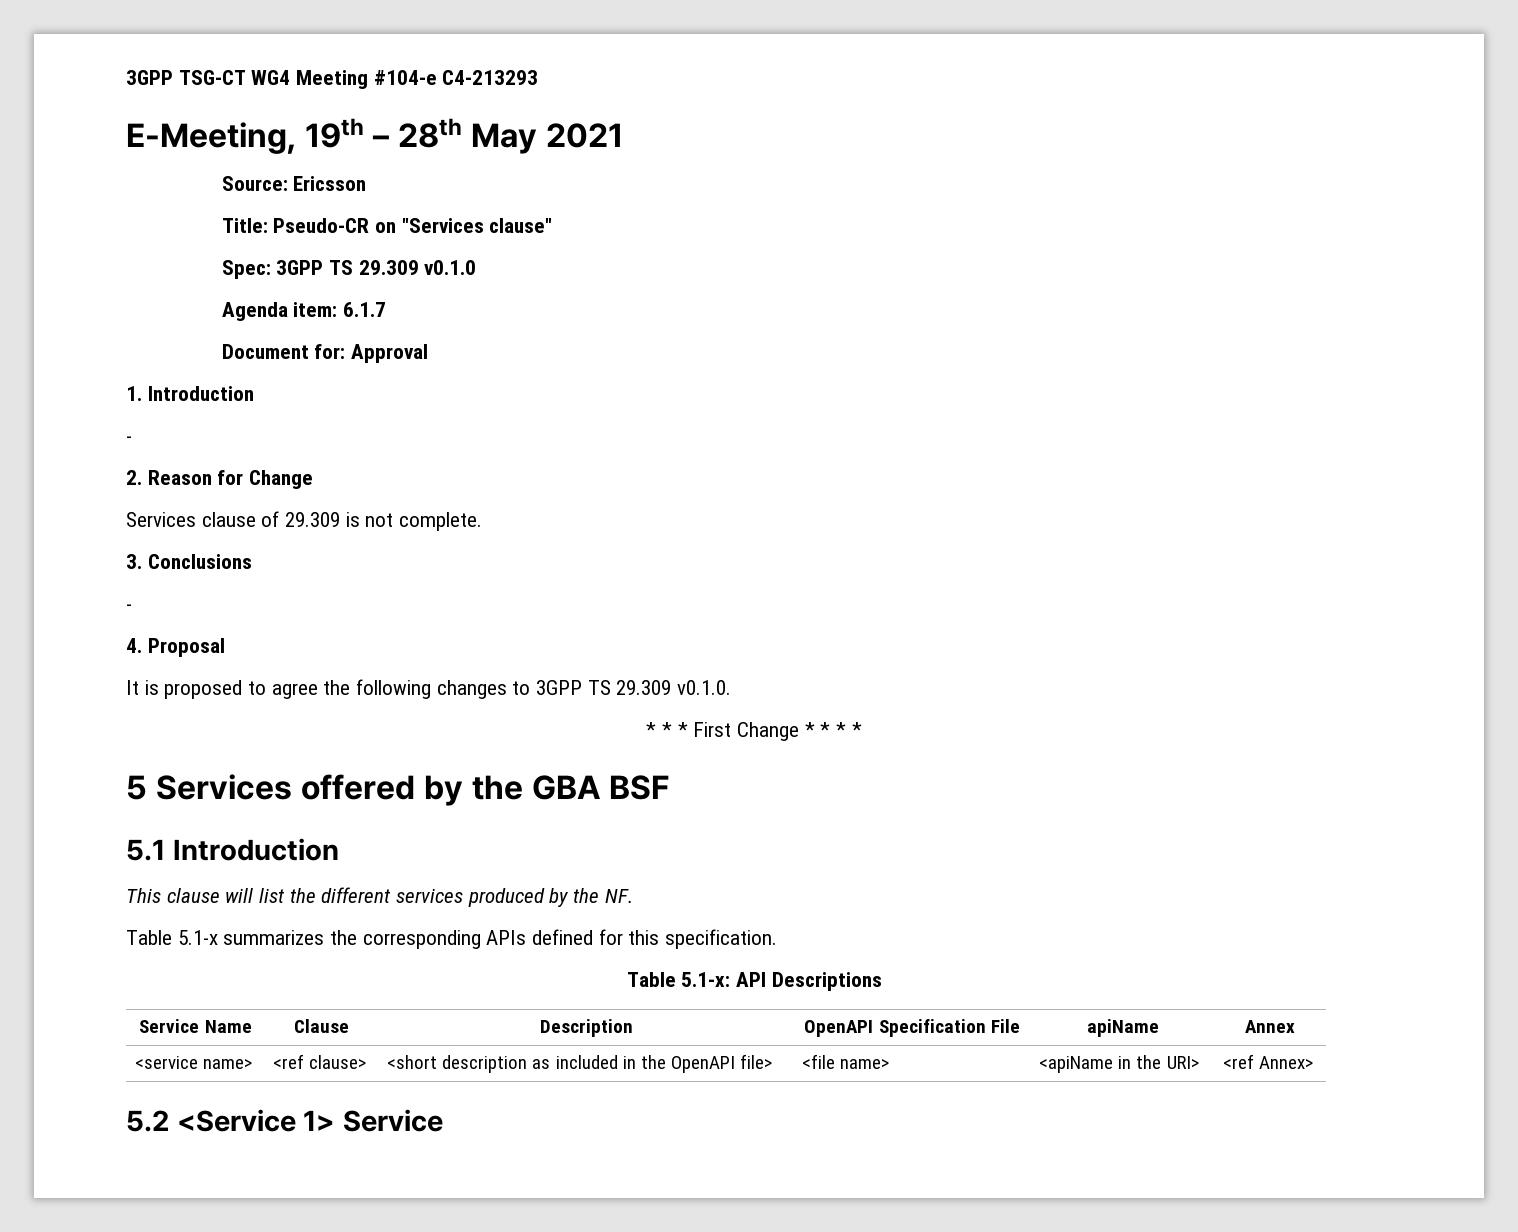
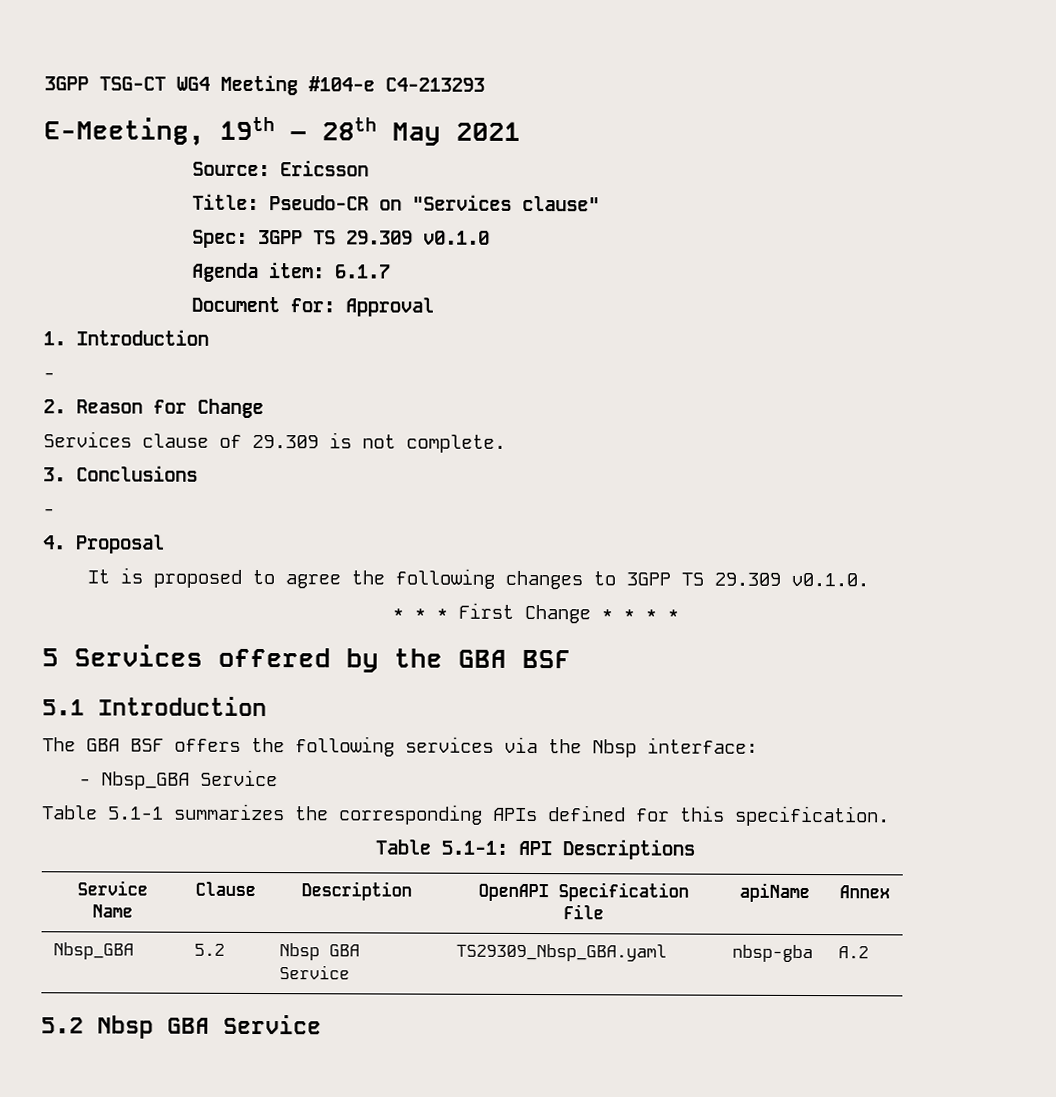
[126,887,633,907] [126,930,218,945] This clause will list the different services produced by the NF. // Table 5.1-x -> [42,736,758,758] [78,769,278,790] [42,805,164,820] The GBA BSF offers the following services via the Nbsp interface: // - Nbsp_GBA Service // Table 5.1-1
[681,972,731,987] 5.1-x: -> [440,840,508,855] 5.1-1:
[135,1056,253,1069] [273,1054,367,1069] [387,1054,773,1073] [802,1054,890,1069] [1039,1055,1199,1073] [1223,1054,1314,1069] [126,1109,336,1132] <service name> | <ref clause> | <short description as included in the OpenAPI file> | <file name> | <apiName in the URI> | <ref Annex> // 5.2 <Service 1> -> [53,942,135,960] [194,943,226,956] [279,943,361,961] [279,965,351,980] [456,943,668,962] [732,944,814,963] [838,946,870,959] [41,1015,210,1039] Nbsp_GBA | 5.2 | Nbsp GBA Service | TS29309_Nbsp_GBA.yaml | nbsp-gba | A.2 // 5.2 Nbsp GBA

